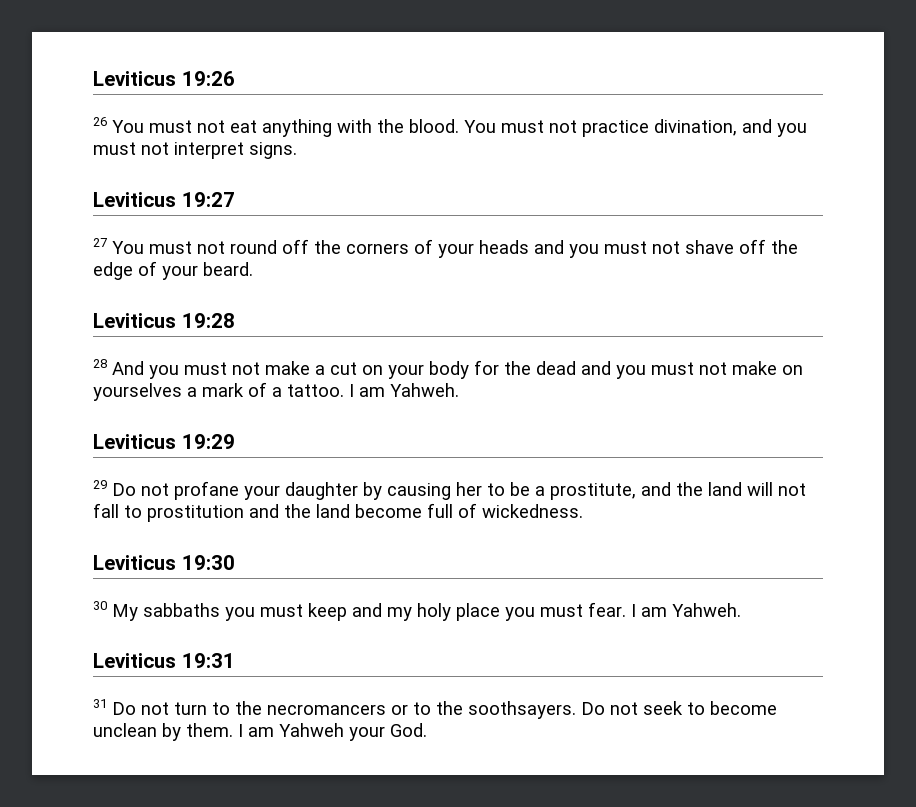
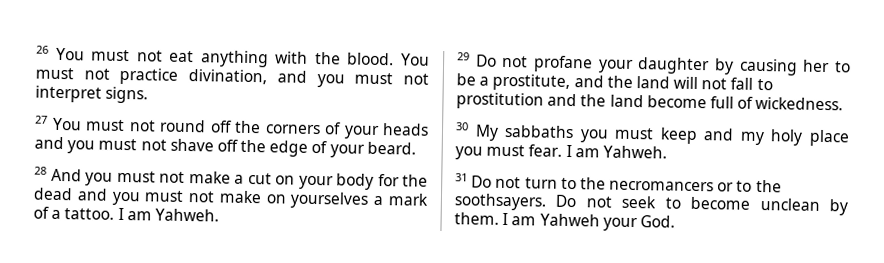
[93,71,235,86] Leviticus 19:26 // -> (36, 49) none
[93,192,235,207] // Leviticus 19:27 -> (149, 95) none
[93,313,235,328] // Leviticus 19:28 -> (416, 148) none
[93,434,235,449] // Leviticus 19:29 -> (219, 215) none
[93,555,235,570] // Leviticus 19:30 -> (844, 103) none
[93,653,235,668] // Leviticus 19:31 -> (667, 152) none

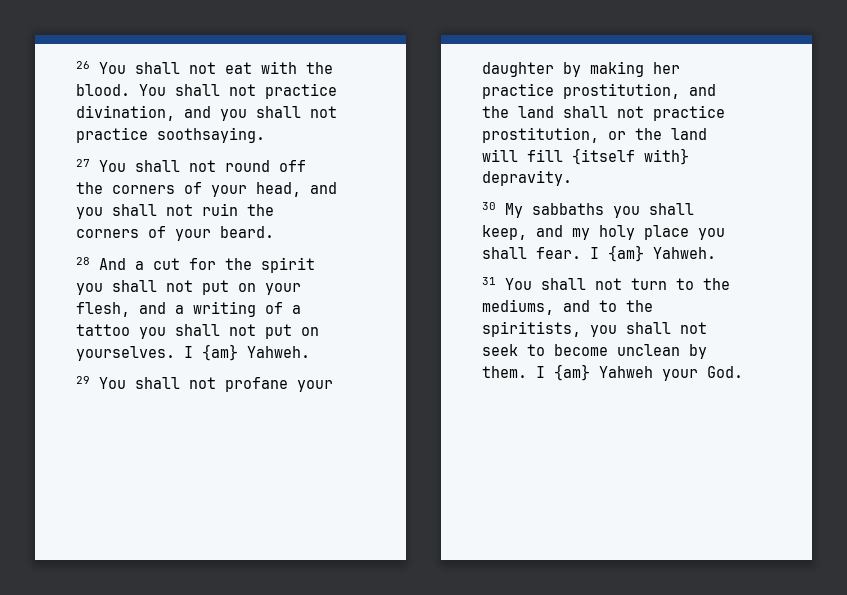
[91,49,131,62] must -> [135,62,180,74] shall
[199,50,269,68] anything -> (252, 68) none
[35,67,74,80] must -> [175,84,220,96] shall
[354,72,430,85] [35,85,149,104] must not interpret signs. -> [256,106,337,118] [76,127,265,143] shall not practice soothsaying.
[85,119,125,132] must -> [135,160,180,172] shall
[382,123,429,136] [34,136,309,157] heads and you must not shave off the edge -> [256,182,337,197] [76,203,274,219] [76,229,139,238] head, and you shall not ruin the corners
[85,170,428,190] [33,187,429,209] [33,206,152,221] you must not make a cut on your body for the dead and you must not make on yourselves a mark of a tattoo. I am -> [135,257,315,273] [76,280,301,295] [76,301,301,317] [76,324,319,339] [76,344,238,361] a cut for the spirit you shall not put on your flesh, and a writing of a tattoo you shall not put on yourselves. I {am}
[475,54,497,67] Do -> [99,377,180,389] You shall
[738,58,851,76] [456,73,773,92] [456,92,844,111] causing her to be a prostitute, and the land will not fall to prostitution and the land become full of wickedness. -> [590,61,680,77] [482,83,716,99] [482,105,725,121] [482,127,707,143] [482,148,689,165] [482,170,572,186] making her practice prostitution, and the land shall not practice prostitution, or the land will fill {itself with} depravity.
[614,127,698,145] must keep -> [649,203,694,215] [482,225,527,240] shall keep,
[486,144,526,157] must -> [482,247,527,259] shall
[574,148,600,158] am -> [608,245,644,262] {am}
[471,175,493,188] Do -> [505,278,586,290] You shall
[609,179,782,193] [454,193,578,211] necromancers or to the soothsayers. Do -> [482,299,653,315] [482,321,671,337] mediums, and to the spiritists, you shall
[511,216,537,226] am -> [554,364,590,381] {am}

